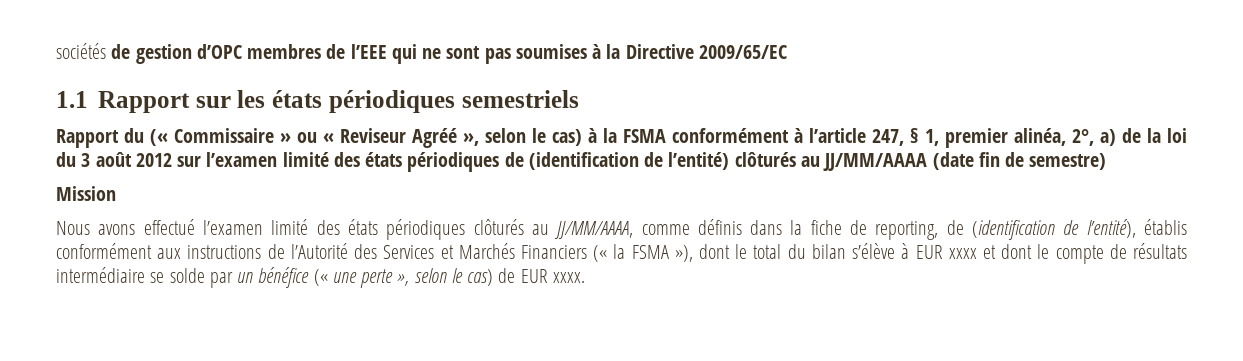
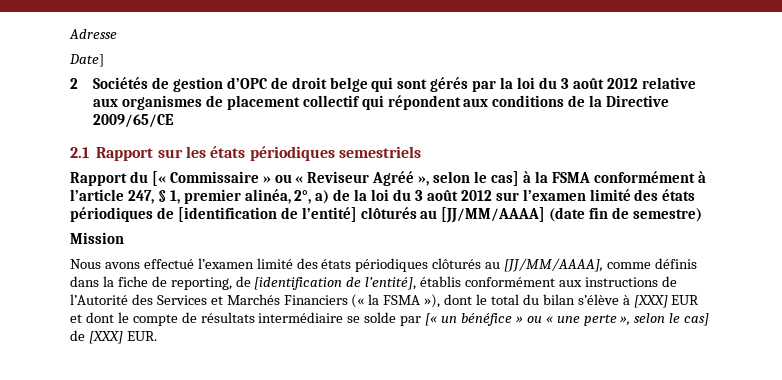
[56,43,787,64] [56,91,88,108] sociétés de gestion d’OPC membres de l’EEE qui ne sont pas soumises à la Directive 2009/65/EC // 1.1 -> [69,29,117,39] [69,54,104,67] [70,77,696,92] [93,95,670,110] [93,114,175,128] [70,147,89,158] Adresse // Date] // 2 Sociétés de gestion d’OPC de droit belge qui sont gérés par la loi du 3 août 2012 relative aux organismes de placement collectif qui répondent aux conditions de la Directive 2009/65/CE // 2.1
[150,129,168,146] (« -> [151,171,166,186] [«
[552,129,582,146] cas) -> [490,171,519,186] cas]
[528,152,928,171] (identification de l’entité) clôturés au JJ/MM/AAAA -> [177,207,546,223] [identification de l’entité] clôturés au [JJ/MM/AAAA]
[554,221,634,239] JJ/MM/AAAA, -> [504,258,604,272] [JJ/MM/AAAA],
[972,219,1136,240] (identification de l’entité), -> [254,277,417,290] [identification de l’entité],
[915,245,977,259] EUR xxxx -> [633,295,700,308] [XXX] EUR
(233, 280) none -> [425,313,438,326] [«
[313,269,328,286] (« -> [515,316,553,323] » ou «
[467,268,585,286] cas) de EUR xxxx. -> [684,313,710,326] [70,330,157,344] cas] de [XXX] EUR.

